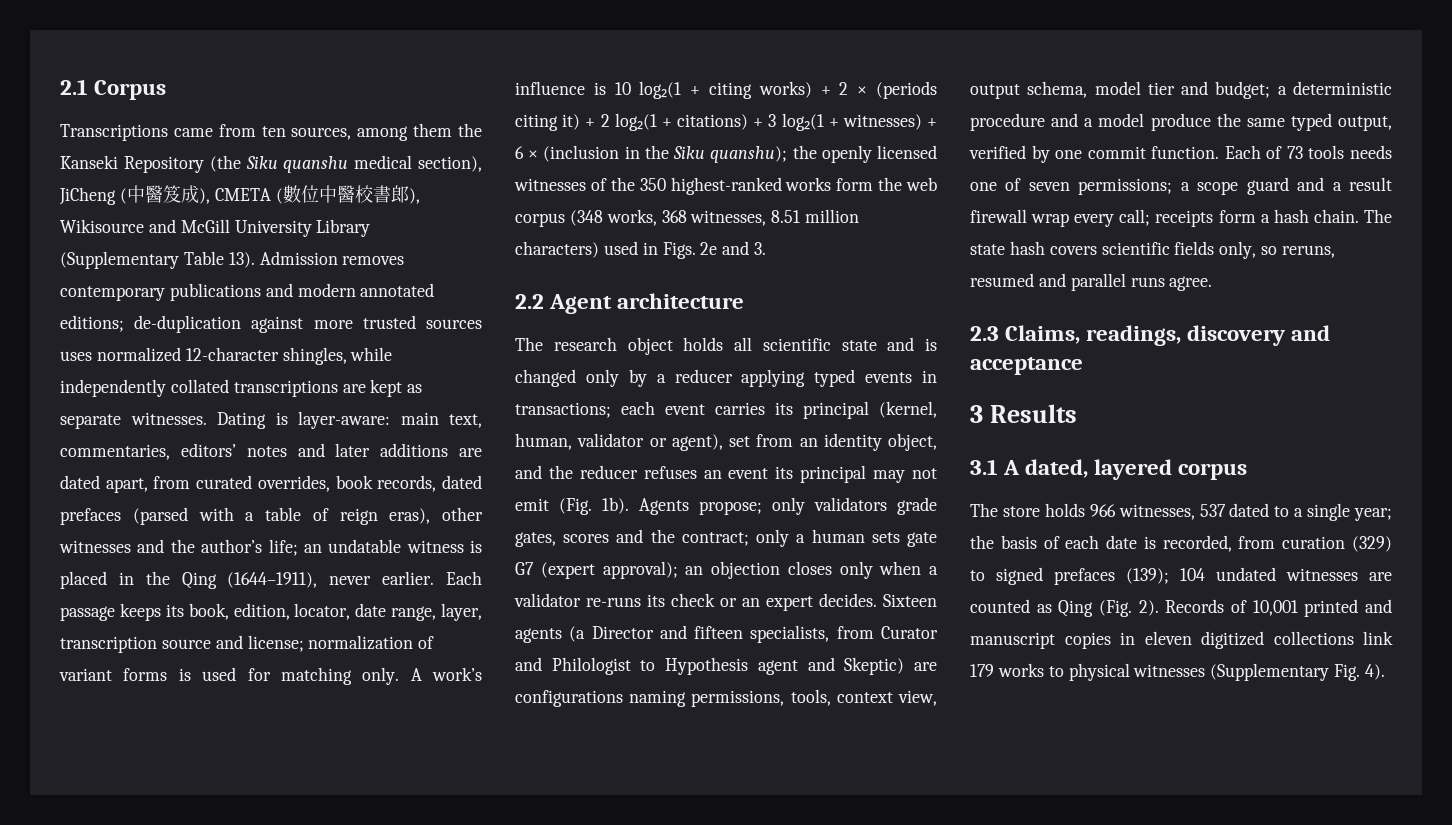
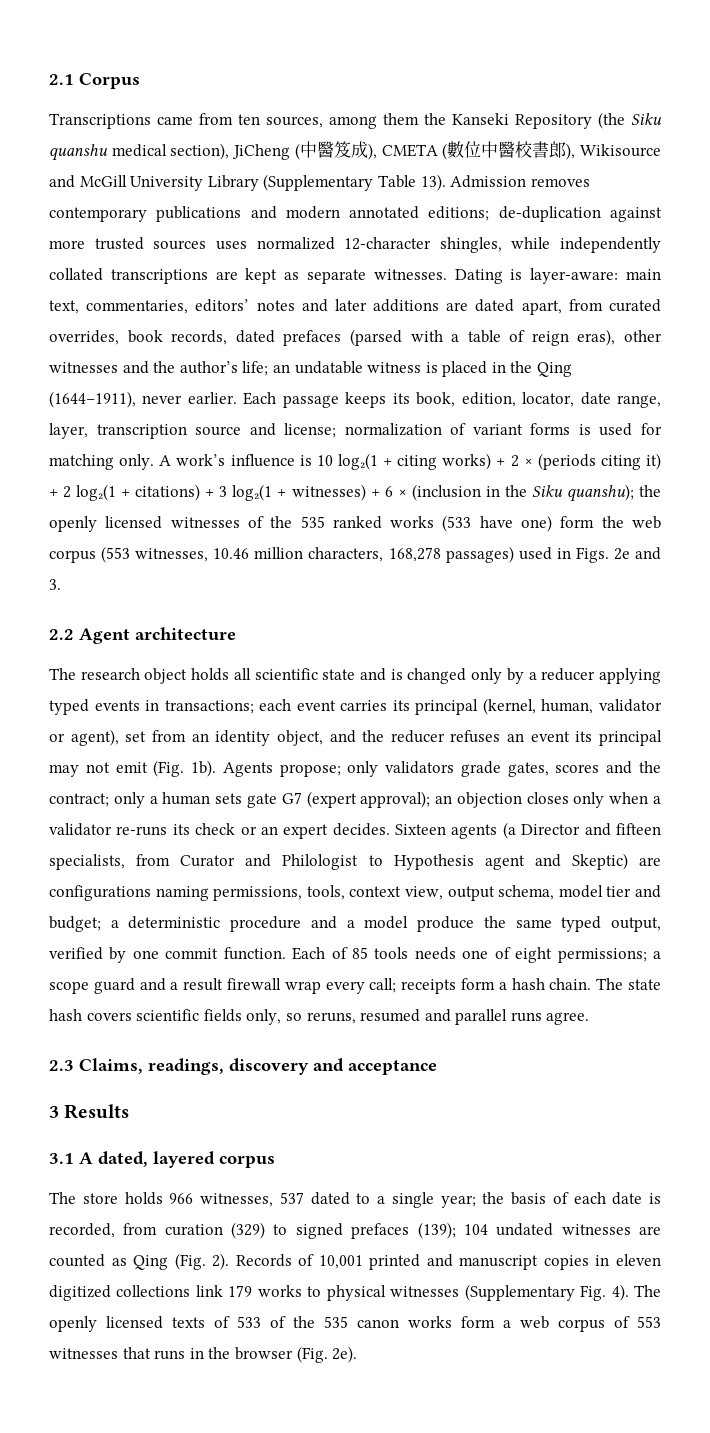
[639,177,937,195] [515,209,860,227] [515,241,599,258] 350 highest-ranked works form the web corpus (348 works, 368 witnesses, 8.51 million characters) -> [300,515,661,532] [49,546,514,563] 535 ranked works (533 have one) form the web corpus (553 witnesses, 10.46 million characters, 168,278 passages)
[1286,146,1303,159] 73 -> [352,947,368,959] 85
[1028,182,1070,191] seven -> [515,947,553,963] eight
(1386, 672) none -> [634,1285,661,1297] [49,1316,661,1332] [49,1346,358,1363] The openly licensed texts of 533 of the 535 canon works form a web corpus of 553 witnesses that runs in the browser (Fig. 2e).

